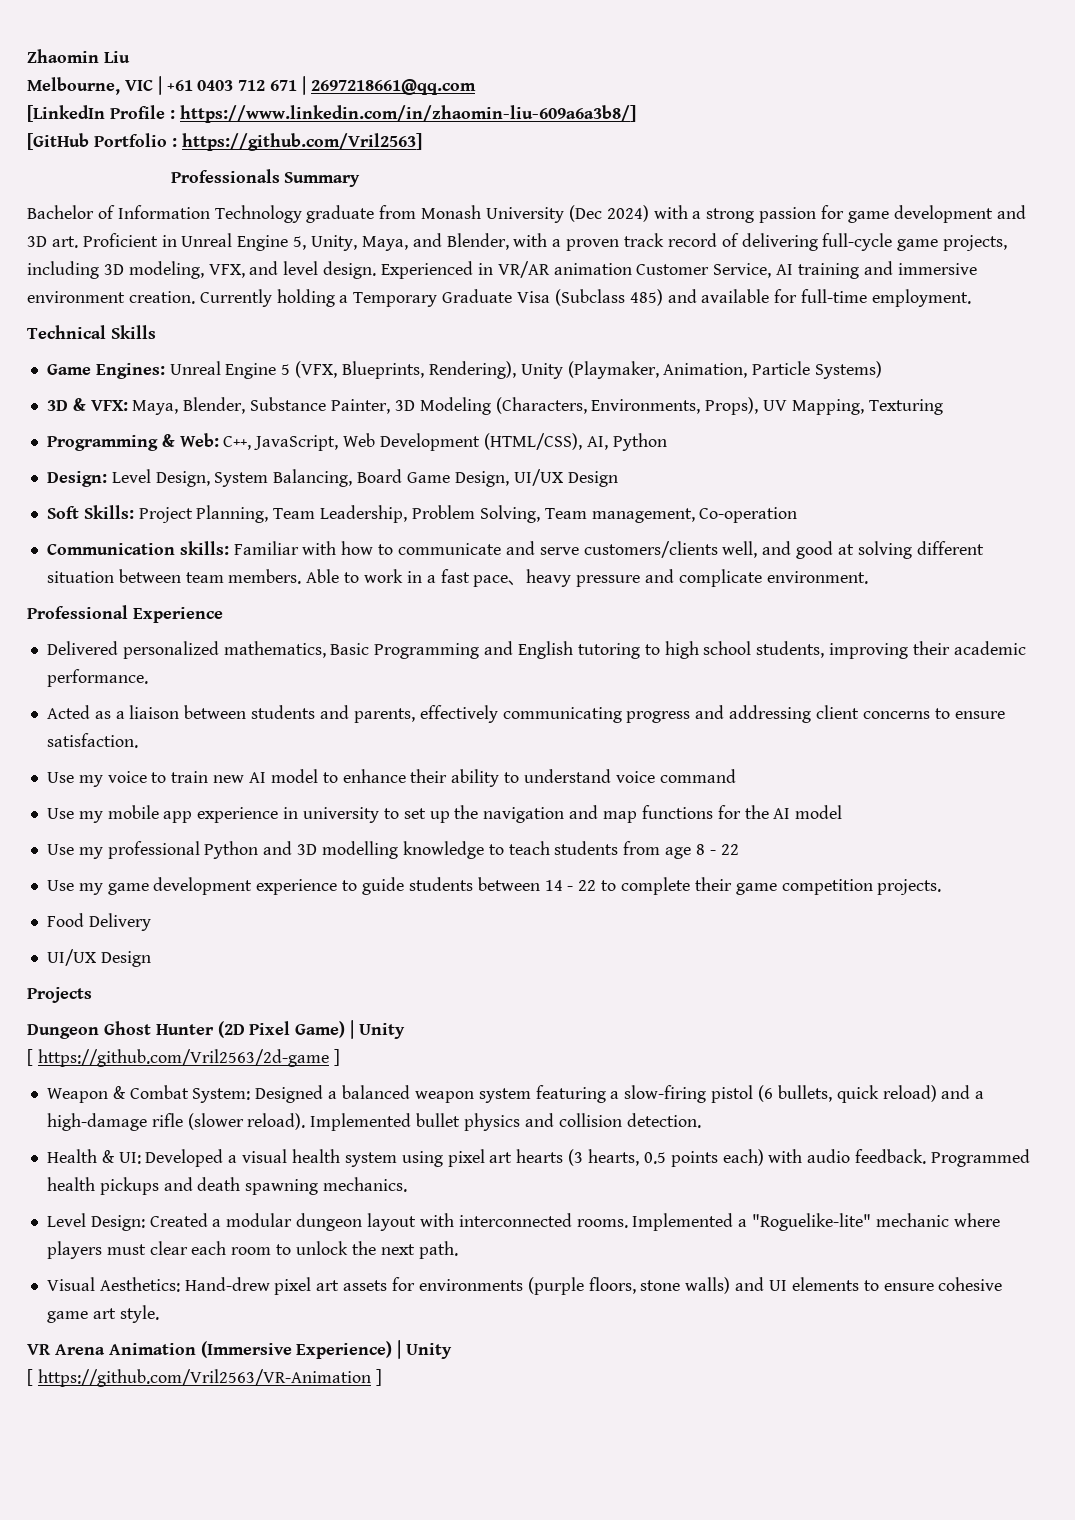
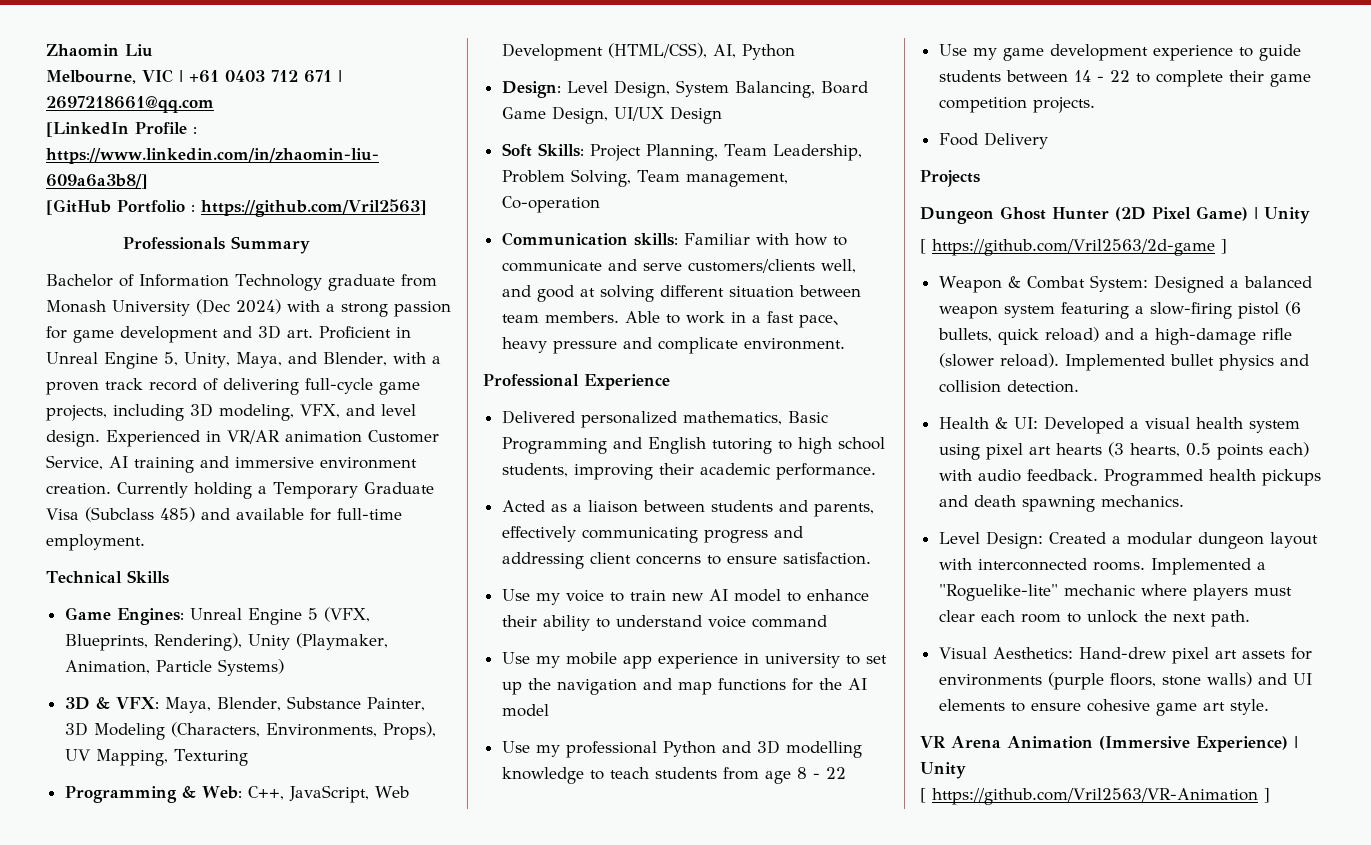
[46,949,151,967] // UI/UX Design -> (1048, 140) none

